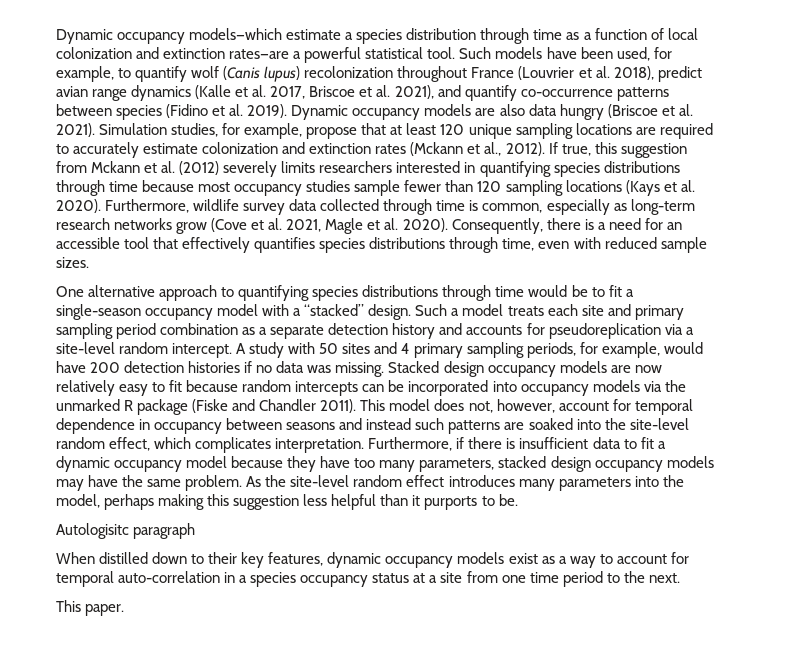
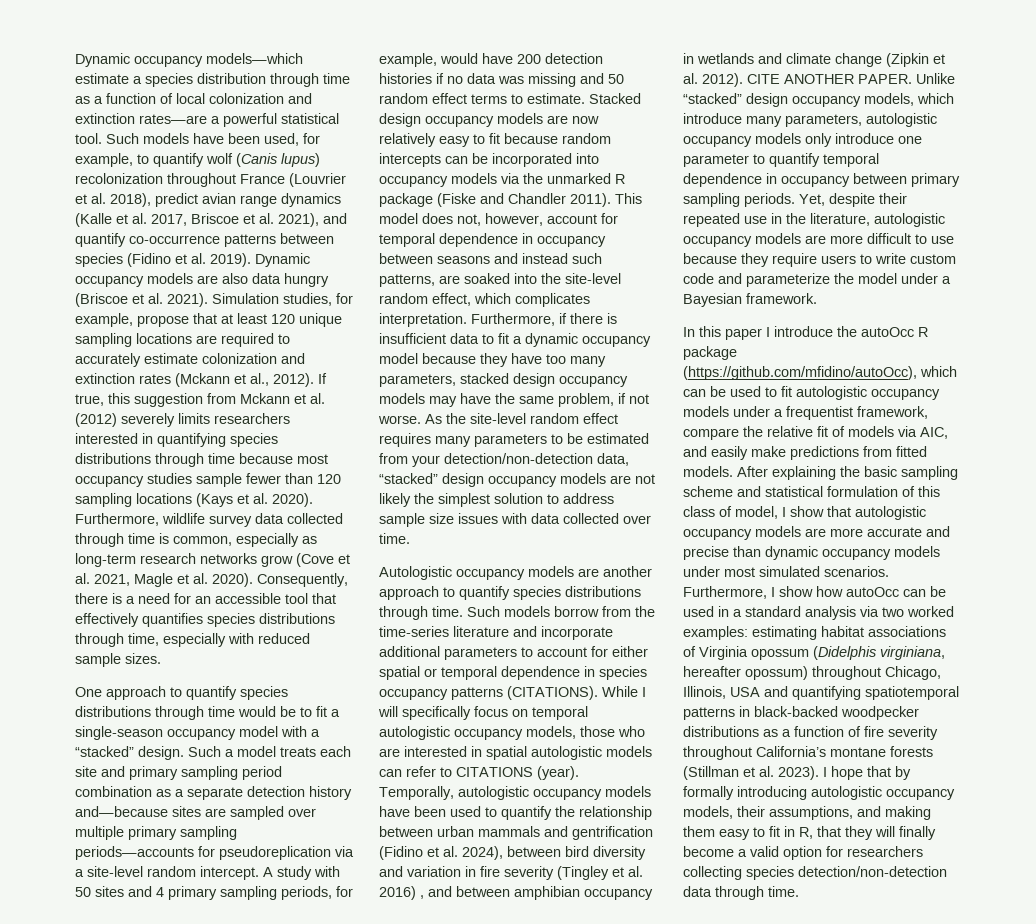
[538,241,570,249] even -> [163,633,226,647] especially
[88,285,310,301] alternative approach to quantifying -> [106,686,237,700] approach to quantify
[439,323,523,335] and accounts -> [75,806,316,820] [75,826,237,840] [75,846,194,860] and—because sites are sampled over multiple primary sampling periods—accounts
[335,362,385,377] missing. -> [528,73,624,87] [379,93,585,104] missing and 50 random effect terms to estimate.
[448,420,501,434] patterns -> [379,274,435,287] patterns,
[185,475,243,491] problem. -> [558,393,649,407] [378,415,421,424] problem, if not worse.
[448,475,515,487] introduces -> [379,433,431,447] requires
[634,475,684,487] [56,494,518,510] [56,523,196,539] [56,552,689,568] [56,571,680,587] [56,600,125,616] into the model, perhaps making this suggestion less helpful than it purports to be. // Autologisitc paragraph // When distilled down to their key features, dynamic occupancy models exist as a way to account for temporal auto-correlation in a species occupancy status at a site from one time period to the next. // This paper. -> [551,433,649,444] [379,453,629,467] [379,473,655,487] [379,493,614,507] [379,513,651,527] [379,533,410,544] [379,566,652,580] [379,586,641,600] [379,606,655,620] [379,626,613,640] [379,646,648,660] [379,666,647,680] [379,686,646,700] [378,706,588,720] [379,726,645,740] [379,746,652,760] [379,766,579,780] [379,786,651,800] [379,806,652,820] [379,826,653,840] [379,846,646,860] [379,866,643,880] [379,886,653,900] [683,53,945,67] [683,73,955,87] [683,93,954,107] [683,113,937,127] [683,133,922,147] [683,153,879,167] [683,173,960,187] [683,193,907,207] [683,213,945,227] [683,233,954,247] [683,253,956,267] [683,273,951,287] [683,293,817,307] [683,326,928,340] [683,346,737,360] [683,366,957,380] [683,386,940,400] [683,406,928,420] [683,426,948,440] [683,446,927,460] [683,466,958,480] [683,486,940,497] [683,506,926,520] [683,526,950,540] [683,546,940,560] [683,566,889,577] [683,586,946,599] [683,606,954,620] [683,626,946,640] [683,646,945,660] [683,666,941,680] [683,686,959,700] [683,706,919,720] [683,726,938,740] [683,746,933,760] [683,766,911,780] [683,786,955,800] [683,806,931,820] [683,826,936,840] [683,846,923,860] [683,866,947,880] [683,886,799,900] to be estimated from your detection/non-detection data, “stacked” design occupancy models are not likely the simplest solution to address sample size issues with data collected over time. // Autologistic occupancy models are another approach to quantify species distributions through time. Such models borrow from the time-series literature and incorporate additional parameters to account for either spatial or temporal dependence in species occupancy patterns (CITATIONS). While I will specifically focus on temporal autologistic occupancy models, those who are interested in spatial autologistic models can refer to CITATIONS (year). Temporally, autologistic occupancy models have been used to quantify the relationship between urban mammals and gentrification (Fidino et al. 2024), between bird diversity and variation in fire severity (Tingley et al. 2016) , and between amphibian occupancy in wetlands and climate change (Zipkin et al. 2012). CITE ANOTHER PAPER. Unlike “stacked” design occupancy models, which introduce many parameters, autologistic occupancy models only introduce one parameter to quantify temporal dependence in occupancy between primary sampling periods. Yet, despite their repeated use in the literature, autologistic occupancy models are more difficult to use because they require users to write custom code and parameterize the model under a Bayesian framework. // In this paper I introduce the autoOcc R package (https://github.com/mfidino/autoOcc), which can be used to fit autologistic occupancy models under a frequentist framework, compare the relative fit of models via AIC, and easily make predictions from fitted models. After explaining the basic sampling scheme and statistical formulation of this class of model, I show that autologistic occupancy models are more accurate and precise than dynamic occupancy models under most simulated scenarios. Furthermore, I show how autoOcc can be used in a standard analysis via two worked examples: estimating habitat associations of Virginia opossum (Didelphis virginiana, hereafter opossum) throughout Chicago, Illinois, USA and quantifying spatiotemporal patterns in black-backed woodpecker distributions as a function of fire severity throughout California’s montane forests (Stillman et al. 2023). I hope that by formally introducing autologistic occupancy models, their assumptions, and making them easy to fit in R, that they will finally become a valid option for researchers collecting species detection/non-detection data through time.

